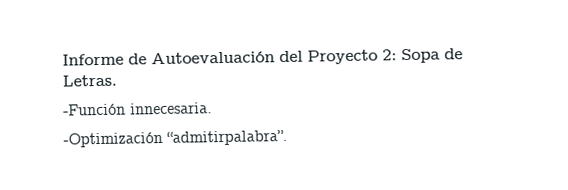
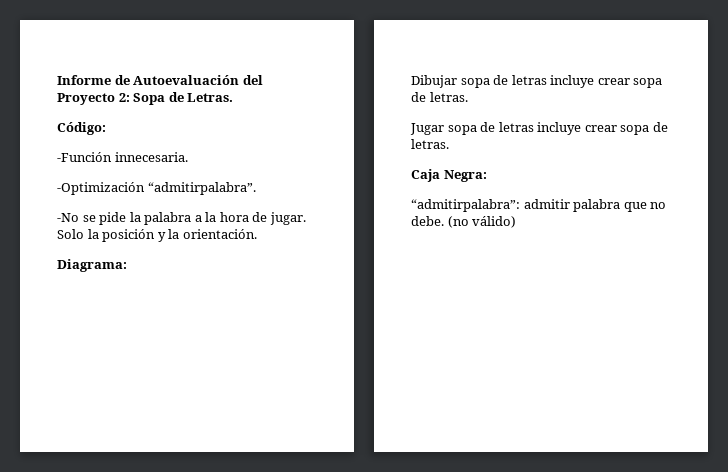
(117, 80) none -> [57,122,106,135] // Código:
(287, 137) none -> [57,212,306,225] [57,229,257,242] [57,259,127,272] [411,75,663,88] [411,92,468,102] [410,122,668,135] [411,139,449,149] [411,169,487,182] [411,199,667,212] [411,216,517,228] // -No se pide la palabra a la hora de jugar. Solo la posición y la orientación. // Diagrama: // Dibujar sopa de letras incluye crear sopa de letras. // Jugar sopa de letras incluye crear sopa de letras. // Caja Negra: // “admitirpalabra”: admitir palabra que no debe. (no válido)

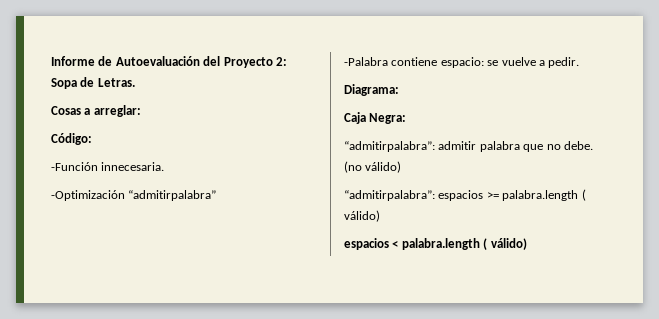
(234, 97) none -> [51,105,141,117] // Cosas a arreglar:
[147,182,256,195] [57,212,306,225] [57,229,257,242] [57,259,127,272] [411,75,663,88] [411,92,468,102] [410,122,668,135] [411,139,449,149] “admitirpalabra”. // -No se pide la palabra a la hora de jugar. Solo la posición y la orientación. // Diagrama: // Dibujar sopa de letras incluye crear sopa de letras. // Jugar sopa de letras incluye crear sopa de letras. -> [128,190,217,201] [344,57,580,68] [344,84,399,96] “admitirpalabra” // -Palabra contiene espacio: se vuelve a pedir. // Diagrama:
(517, 222) none -> [344,189,586,201] [344,210,380,222] [344,238,527,250] // “admitirpalabra”: espacios >= palabra.length ( válido) // espacios < palabra.length ( válido)

